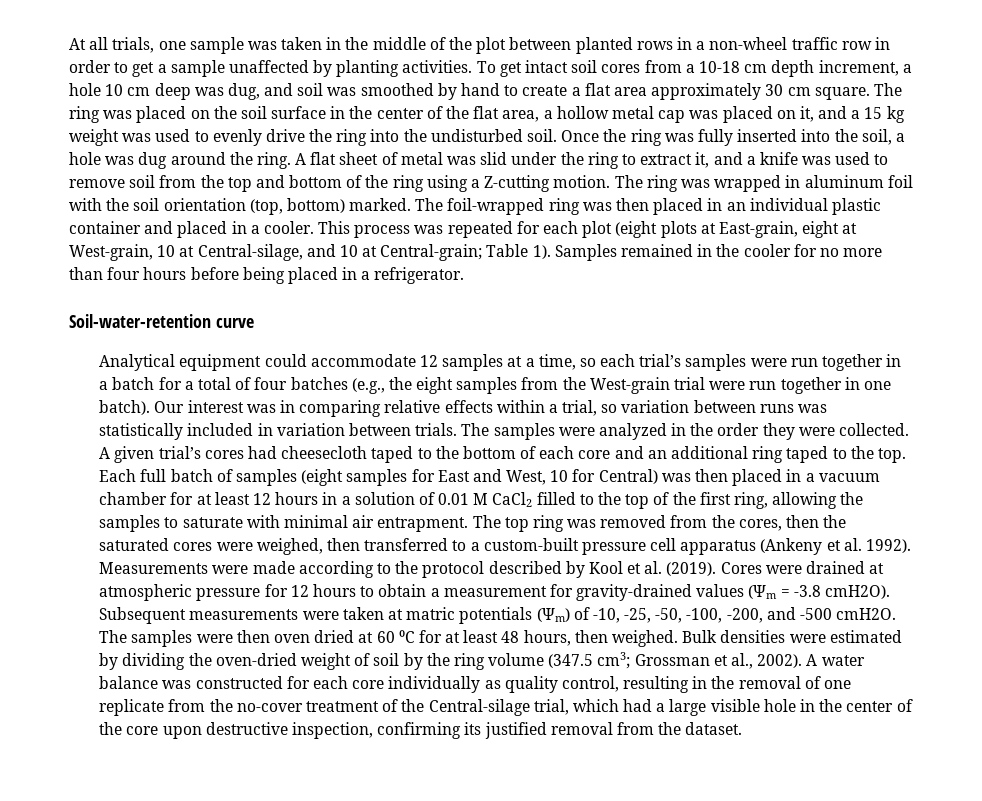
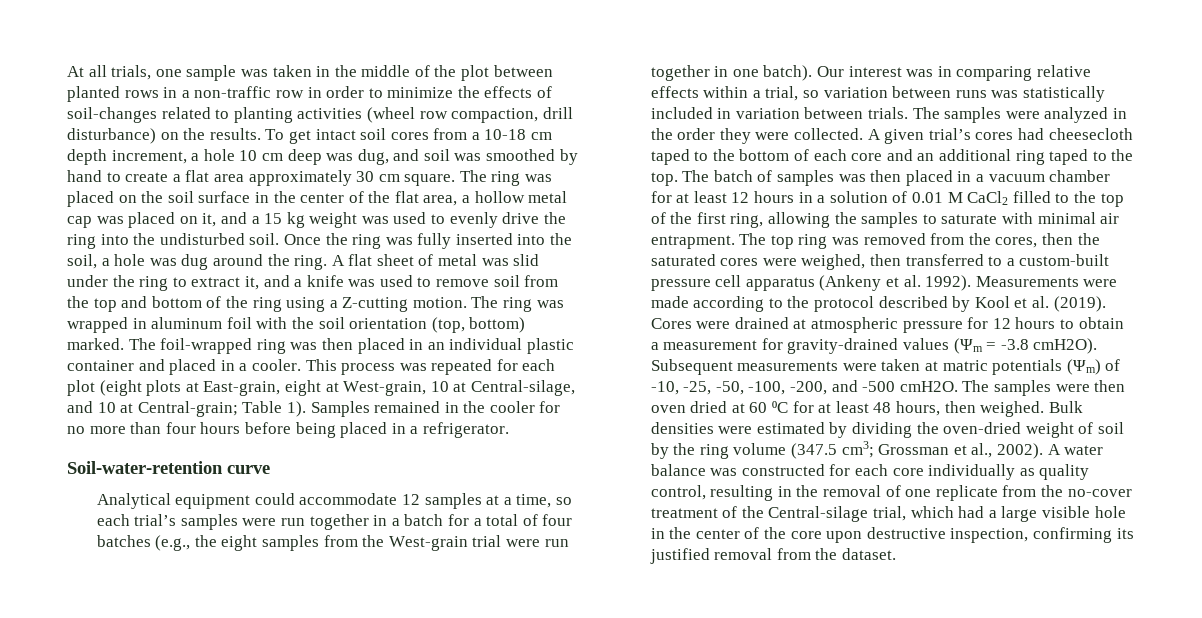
[709,37,838,50] non-wheel traffic -> [194,86,272,98] non-traffic
[132,60,473,77] get a sample unaffected by planting activities. -> [387,86,553,98] [67,107,573,123] [67,128,261,144] minimize the effects of soil-changes related to planting activities (wheel row compaction, drill disturbance) on the results.
[99,469,167,482] Each full -> [682,170,710,182] The
[301,469,658,486] (eight samples for East and West, 10 for Central) -> (835, 178) none

